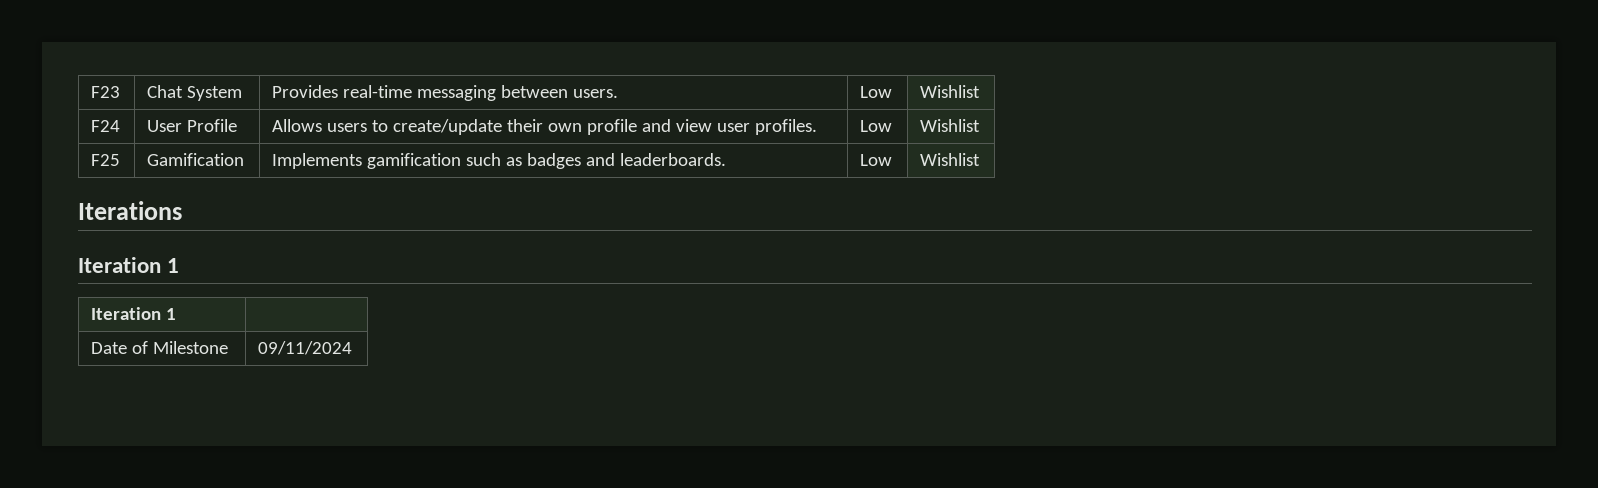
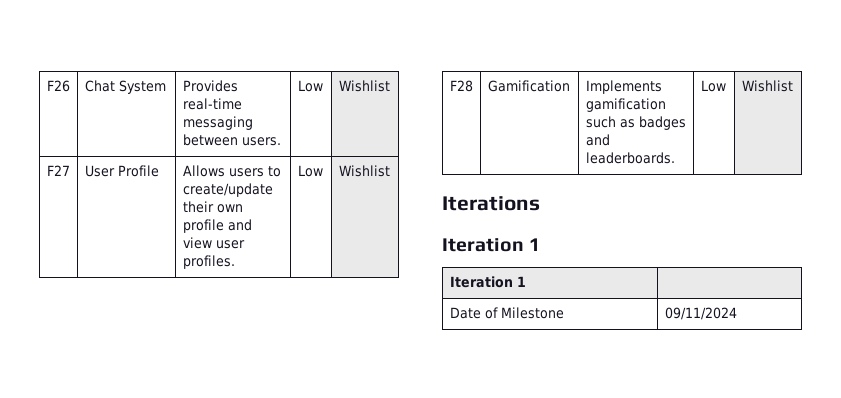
[91,86,121,98] F23 -> [46,80,70,92] F26
[91,120,121,132] F24 -> [46,165,70,176] F27
[91,154,121,166] F25 -> [449,80,473,92] F28

